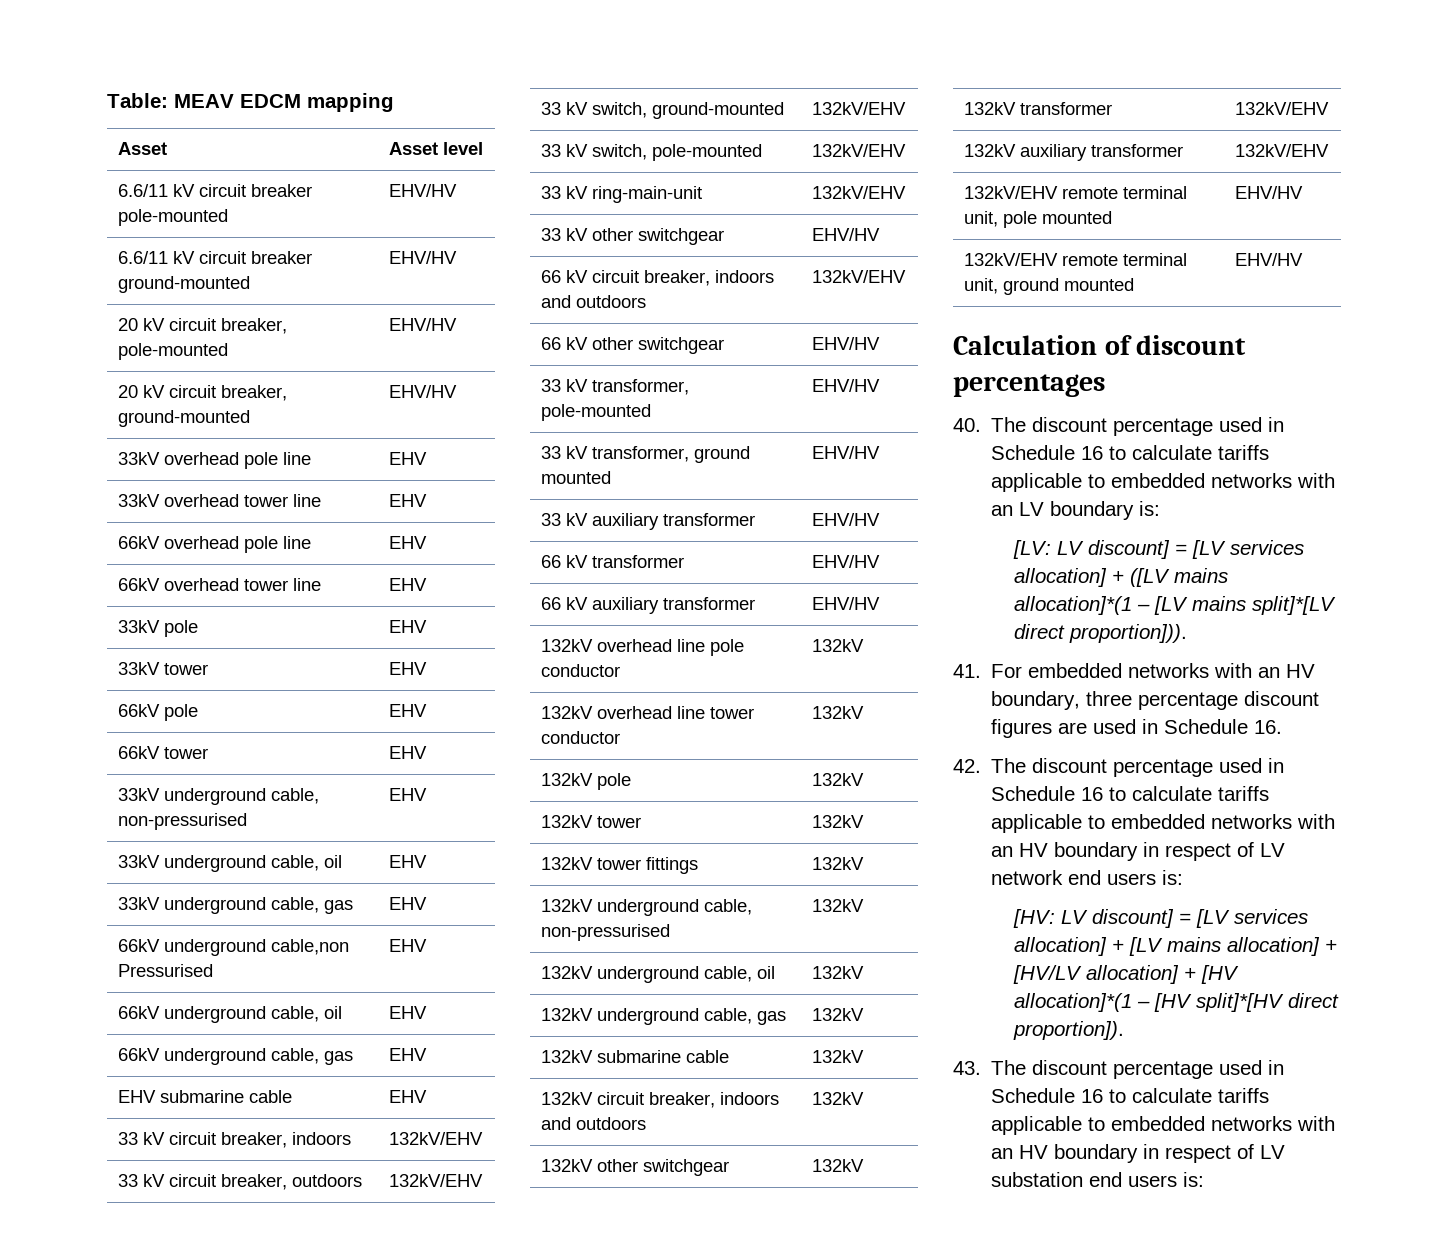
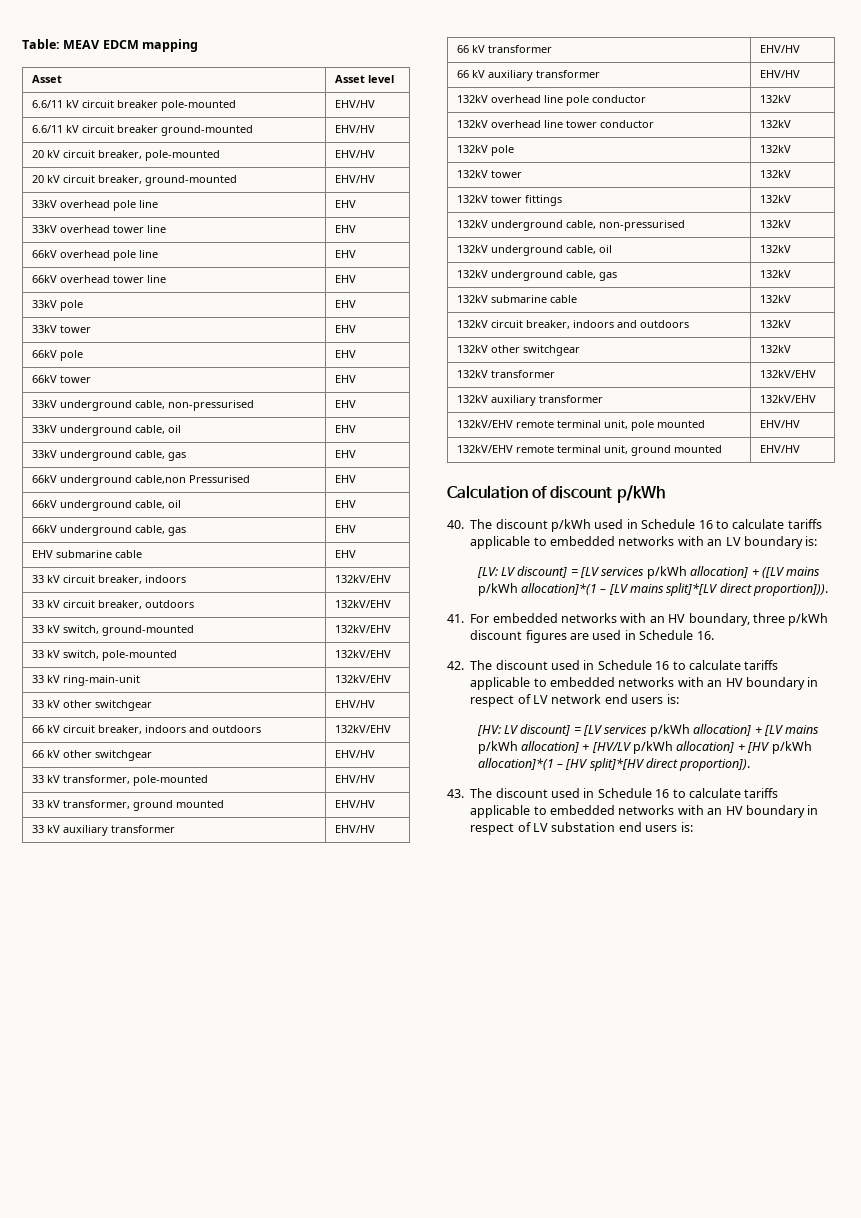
[953,374,1105,397] percentages -> [616,485,665,503] p/kWh
[1113,418,1214,436] percentage -> [551,519,591,532] p/kWh
(1305, 547) none -> [646,566,687,579] p/kWh
(1229, 575) none -> [477,583,518,596] p/kWh
[1138,692,1239,710] percentage -> [788,613,829,626] p/kWh
[1113,759,1214,777] percentage -> (548, 665) none
(1309, 916) none -> [649,724,690,737] p/kWh
(1222, 944) none -> [477,741,518,754] p/kWh
(1083, 974) none -> [633,741,674,754] p/kWh
(1240, 974) none -> [771,741,812,754] p/kWh
[1113,1061,1214,1079] percentage -> (548, 793) none

